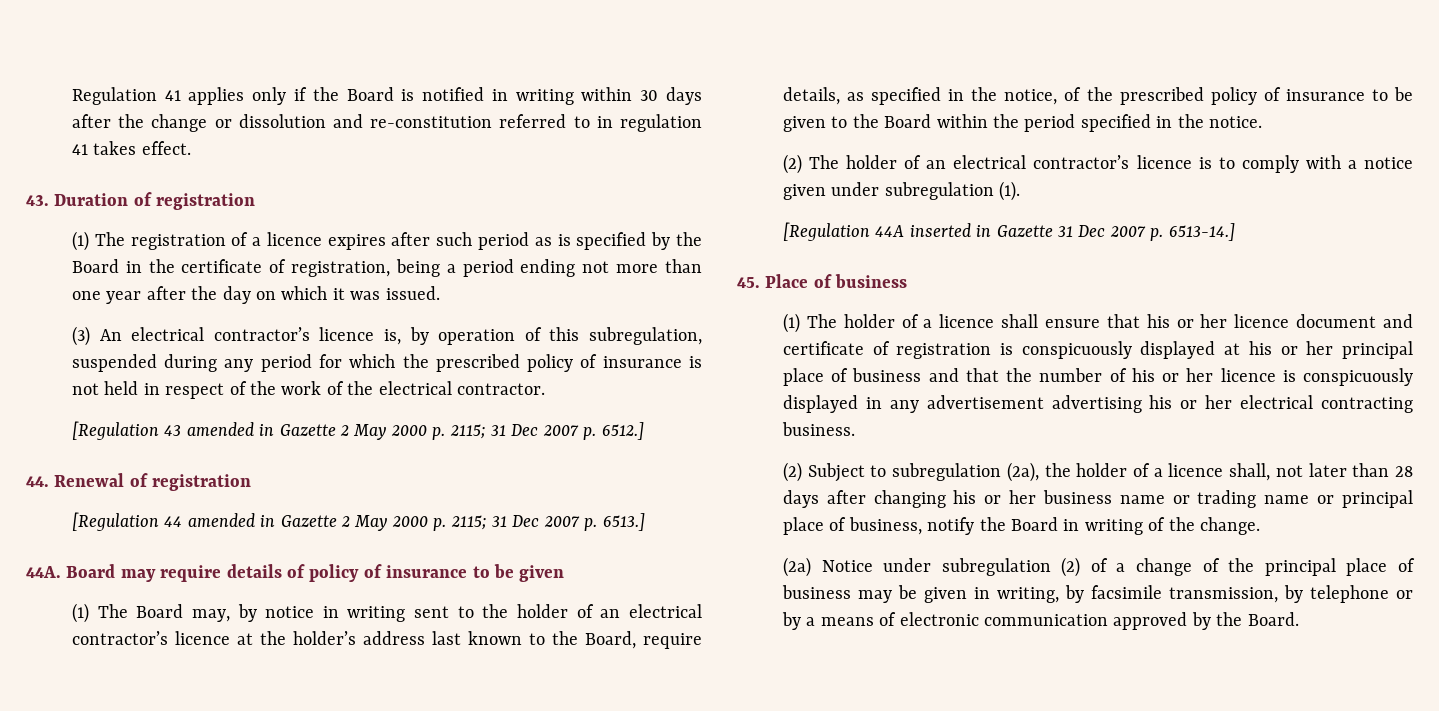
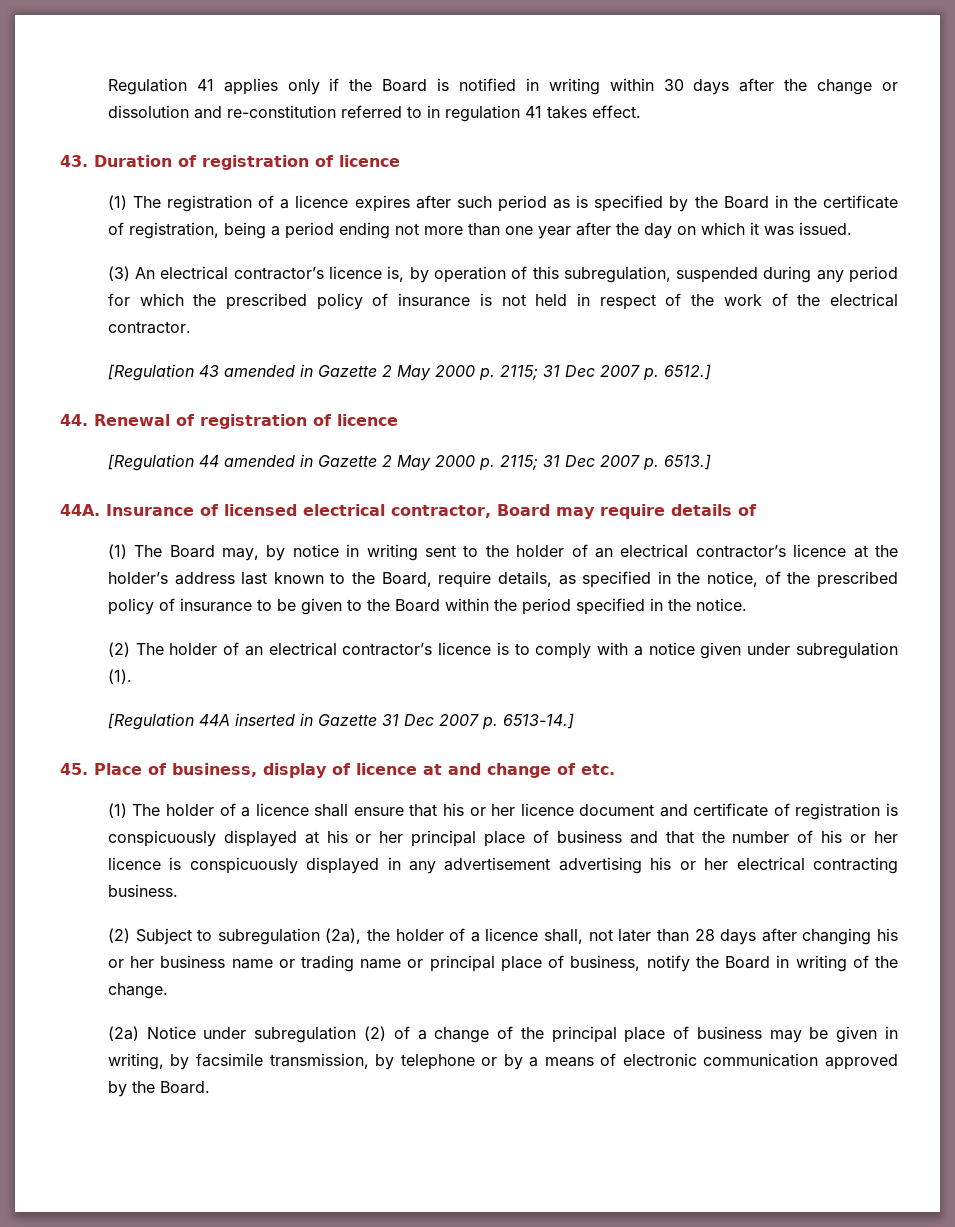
(256, 201) none -> [315,155,400,167] of licence
(252, 482) none -> [313,414,398,426] of licence
(61, 572) none -> [106,504,491,518] Insurance of licensed electrical contractor,
[309,564,565,582] policy of insurance to be given -> (757, 510) none
[835,274,908,288] business -> [172,763,615,778] business, display of licence at and change of etc.

